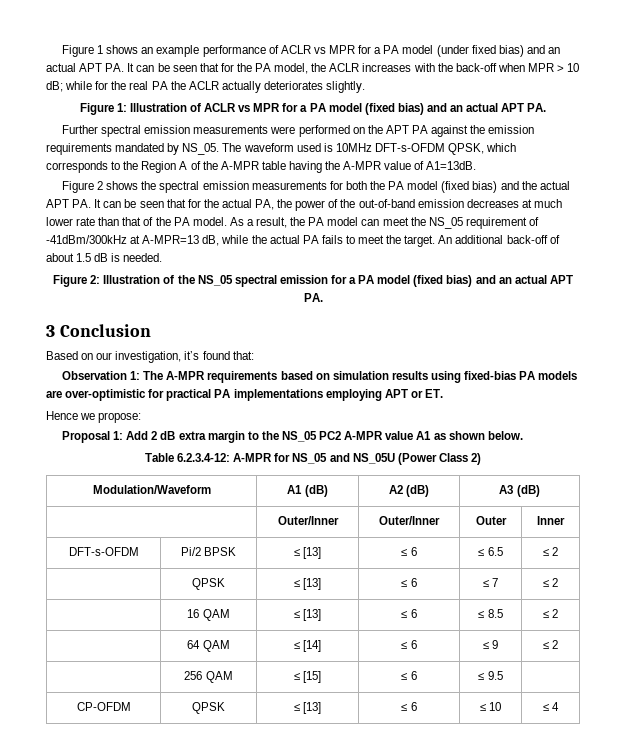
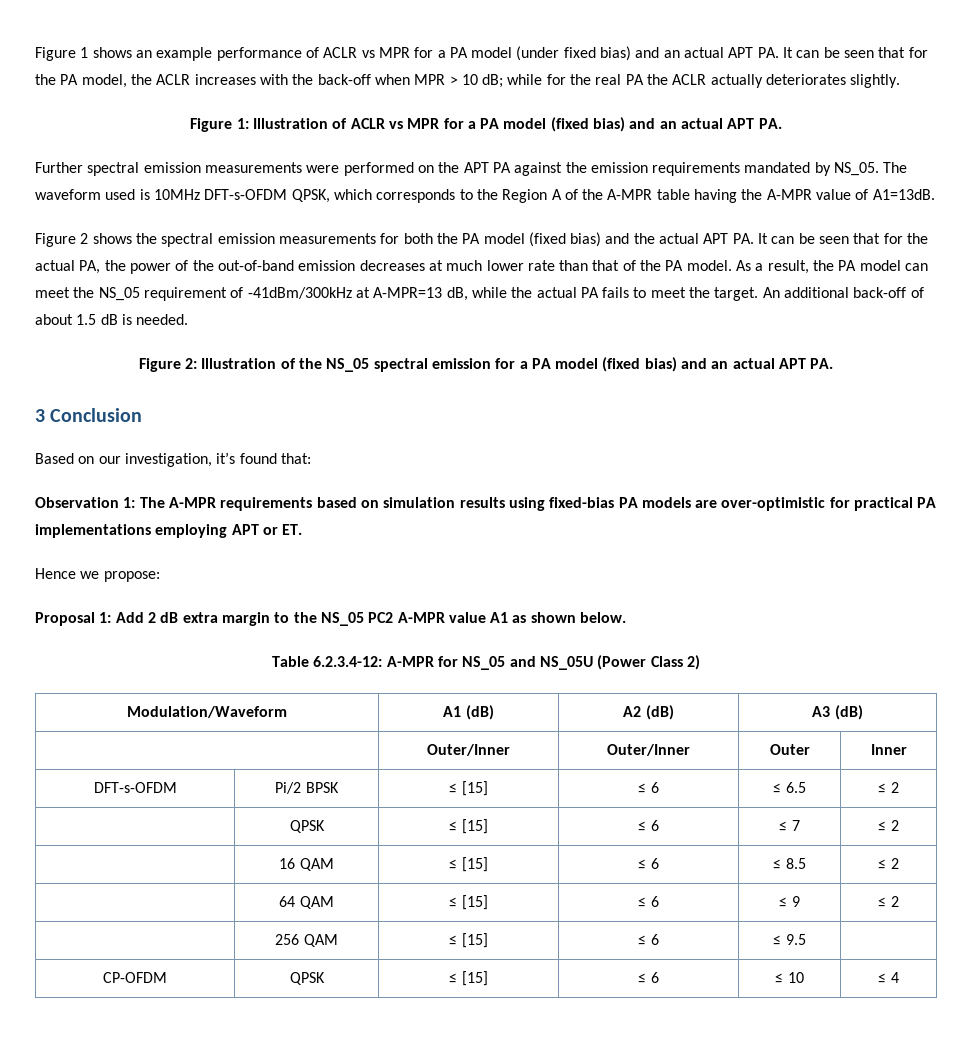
[303,547,322,559] [13] -> [461,781,488,796] [15]
[303,578,322,590] [13] -> [461,819,488,834] [15]
[303,609,322,621] [13] -> [461,857,488,872] [15]
[303,640,322,652] [14] -> [461,895,488,910] [15]
[303,702,322,714] [13] -> [461,971,488,986] [15]

